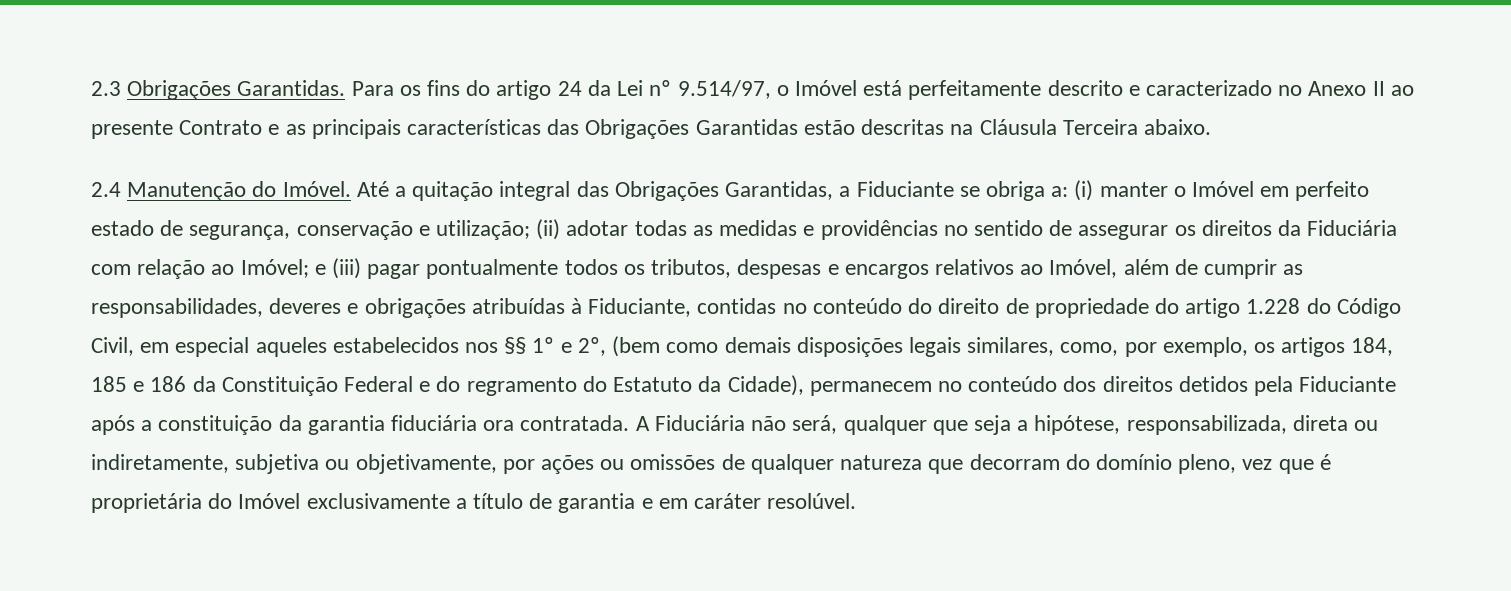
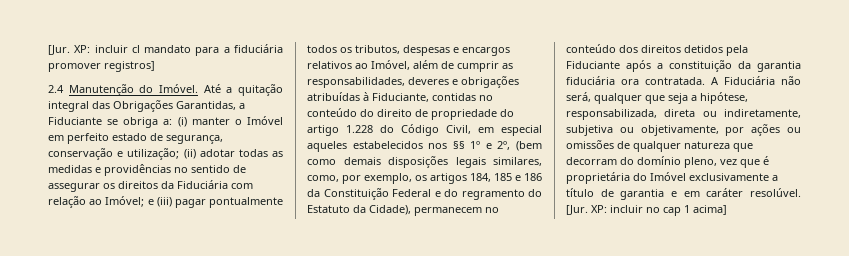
[91,80,1414,100] [91,119,1211,139] 2.3 Obrigações Garantidas. Para os fins do artigo 24 da Lei nº 9.514/97, o Imóvel está perfeitamente descrito e caracterizado no Anexo II ao presente Contrato e as principais características das Obrigações Garantidas estão descritas na Cláusula Terceira abaixo. -> [48,44,283,56] [48,61,155,72] [Jur. XP: incluir cl mandato para a fiduciária promover registros]
(857, 501) none -> [566,205,727,216] [Jur. XP: incluir no cap 1 acima]

